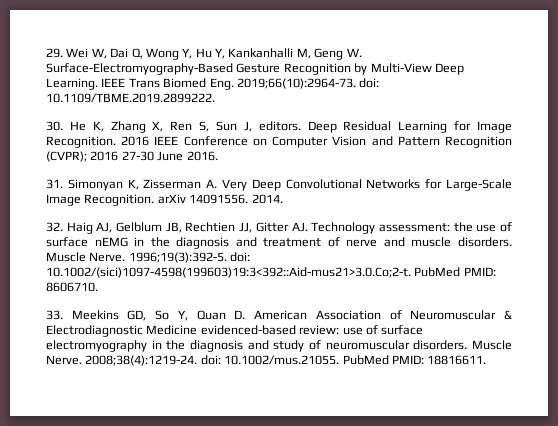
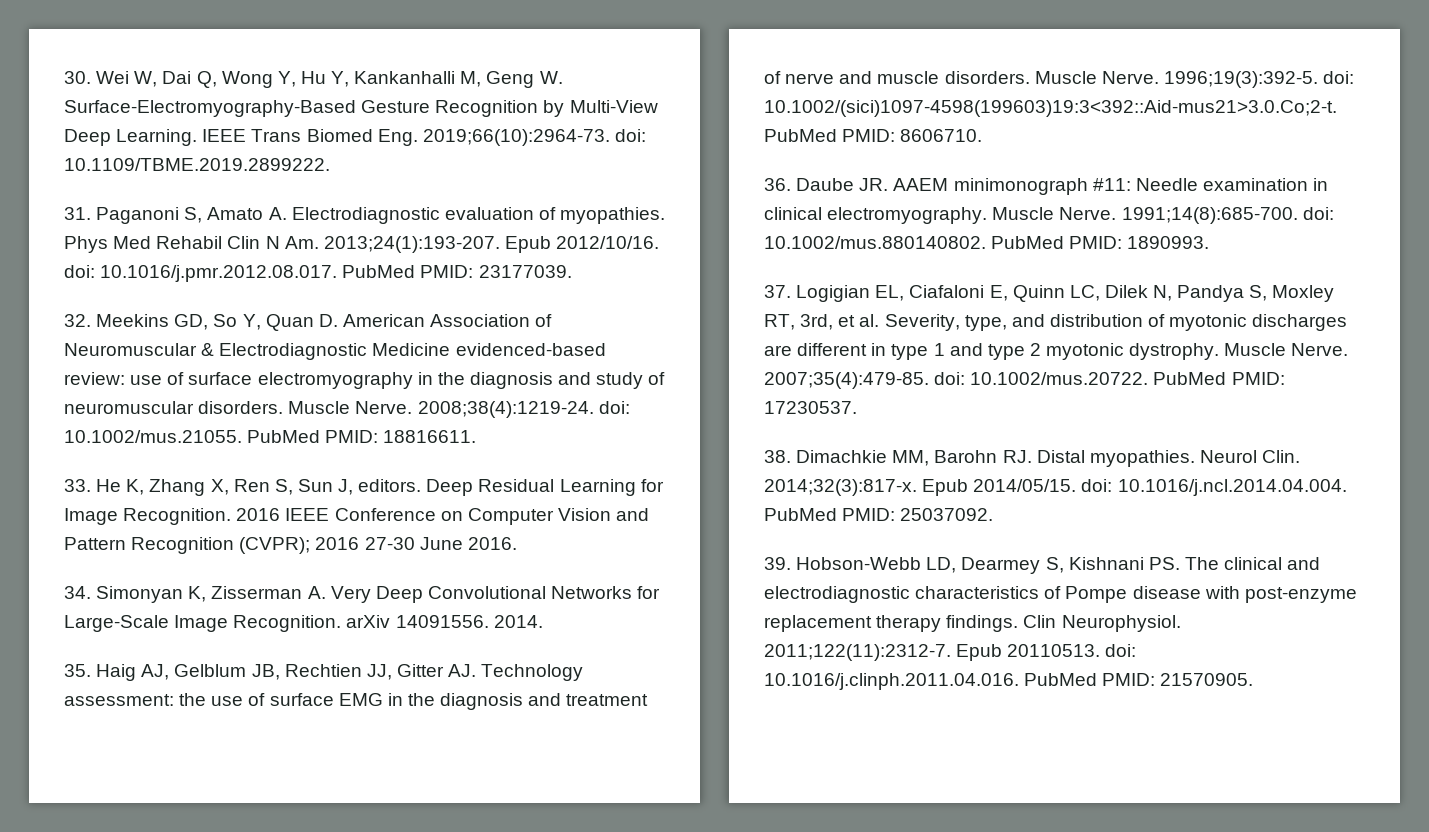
[46,48,63,58] 29. -> [64,71,91,84] 30.
[46,121,512,133] [46,136,512,148] [46,151,218,162] [46,179,512,191] [46,194,283,206] [46,222,512,234] [46,237,512,249] [46,252,251,263] [46,267,496,278] [46,282,98,292] [46,310,63,320] 30. He K, Zhang X, Ren S, Sun J, editors. Deep Residual Learning for Image Recognition. 2016 IEEE Conference on Computer Vision and Pattern Recognition (CVPR); 2016 27-30 June 2016. // 31. Simonyan K, Zisserman A. Very Deep Convolutional Networks for Large-Scale Image Recognition. arXiv 14091556. 2014. // 32. Haig AJ, Gelblum JB, Rechtien JJ, Gitter AJ. Technology assessment: the use of surface nEMG in the diagnosis and treatment of nerve and muscle disorders. Muscle Nerve. 1996;19(3):392-5. doi: 10.1002/(sici)1097-4598(199603)19:3<392::Aid-mus21>3.0.Co;2-t. PubMed PMID: 8606710. // 33. -> [64,207,666,224] [64,236,660,253] [64,265,572,282] [64,314,91,327] 31. Paganoni S, Amato A. Electrodiagnostic evaluation of myopathies. Phys Med Rehabil Clin N Am. 2013;24(1):193-207. Epub 2012/10/16. doi: 10.1016/j.pmr.2012.08.017. PubMed PMID: 23177039. // 32.
(487, 360) none -> [64,479,664,496] [64,508,650,525] [64,537,517,554] [64,586,661,603] [64,615,543,632] [64,664,584,681] [64,693,649,710] [764,71,1355,88] [764,100,1337,117] [764,129,983,142] [764,178,1329,195] [764,207,1334,224] [764,236,1210,249] [764,285,1335,302] [764,314,1348,331] [764,343,1349,360] [764,372,1285,389] [764,401,857,414] [764,450,1301,467] [764,479,1347,496] [764,508,994,521] [764,557,1321,574] [764,586,1357,603] [764,615,1181,632] [764,644,1137,661] [764,673,1254,690] // 33. He K, Zhang X, Ren S, Sun J, editors. Deep Residual Learning for Image Recognition. 2016 IEEE Conference on Computer Vision and Pattern Recognition (CVPR); 2016 27-30 June 2016. // 34. Simonyan K, Zisserman A. Very Deep Convolutional Networks for Large-Scale Image Recognition. arXiv 14091556. 2014. // 35. Haig AJ, Gelblum JB, Rechtien JJ, Gitter AJ. Technology assessment: the use of surface EMG in the diagnosis and treatment of nerve and muscle disorders. Muscle Nerve. 1996;19(3):392-5. doi: 10.1002/(sici)1097-4598(199603)19:3<392::Aid-mus21>3.0.Co;2-t. PubMed PMID: 8606710. // 36. Daube JR. AAEM minimonograph #11: Needle examination in clinical electromyography. Muscle Nerve. 1991;14(8):685-700. doi: 10.1002/mus.880140802. PubMed PMID: 1890993. // 37. Logigian EL, Ciafaloni E, Quinn LC, Dilek N, Pandya S, Moxley RT, 3rd, et al. Severity, type, and distribution of myotonic discharges are different in type 1 and type 2 myotonic dystrophy. Muscle Nerve. 2007;35(4):479-85. doi: 10.1002/mus.20722. PubMed PMID: 17230537. // 38. Dimachkie MM, Barohn RJ. Distal myopathies. Neurol Clin. 2014;32(3):817-x. Epub 2014/05/15. doi: 10.1016/j.ncl.2014.04.004. PubMed PMID: 25037092. // 39. Hobson-Webb LD, Dearmey S, Kishnani PS. The clinical and electrodiagnostic characteristics of Pompe disease with post-enzyme replacement therapy findings. Clin Neurophysiol. 2011;122(11):2312-7. Epub 20110513. doi: 10.1016/j.clinph.2011.04.016. PubMed PMID: 21570905.

